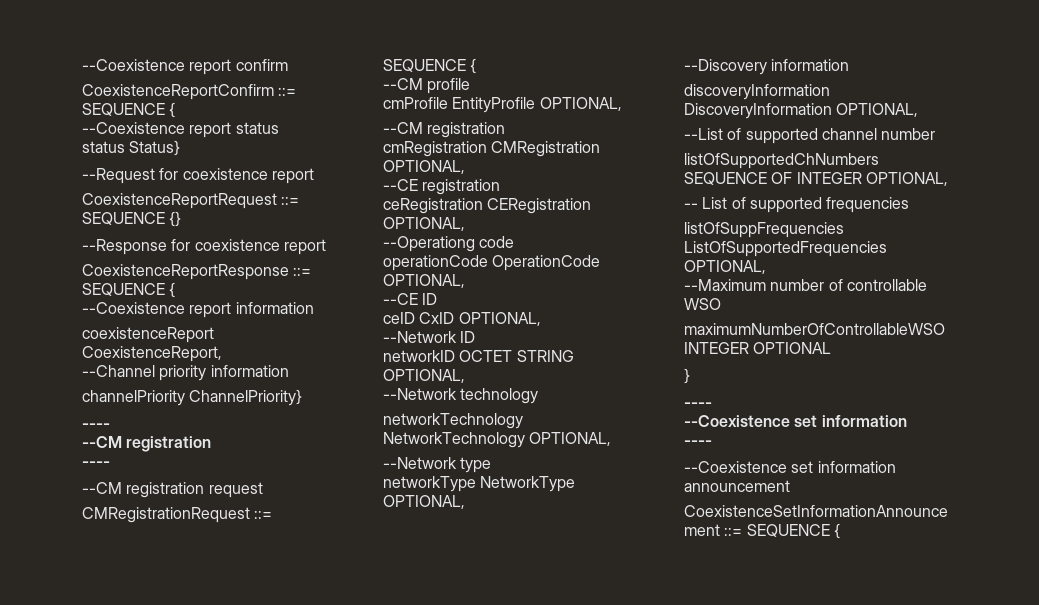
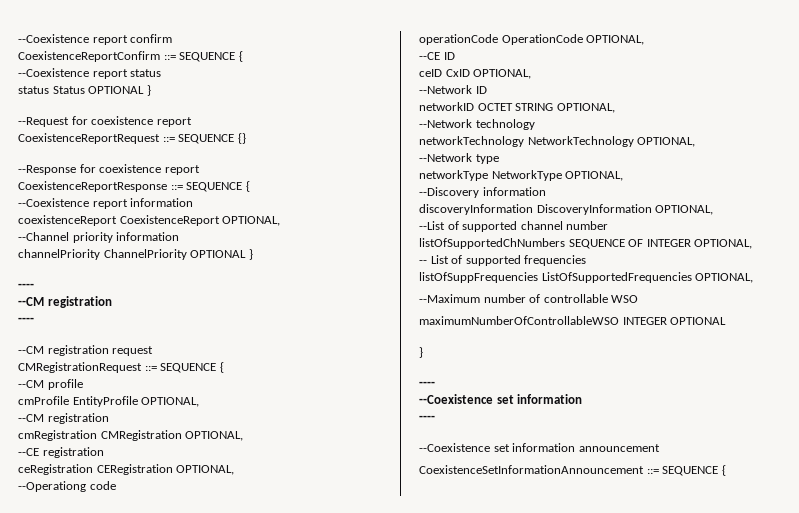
[129,140,181,156] Status} -> [52,85,151,96] Status OPTIONAL }
[82,346,222,362] CoexistenceReport, -> [119,215,281,226] CoexistenceReport OPTIONAL,
[189,389,303,406] ChannelPriority} -> [103,249,253,260] ChannelPriority OPTIONAL }

